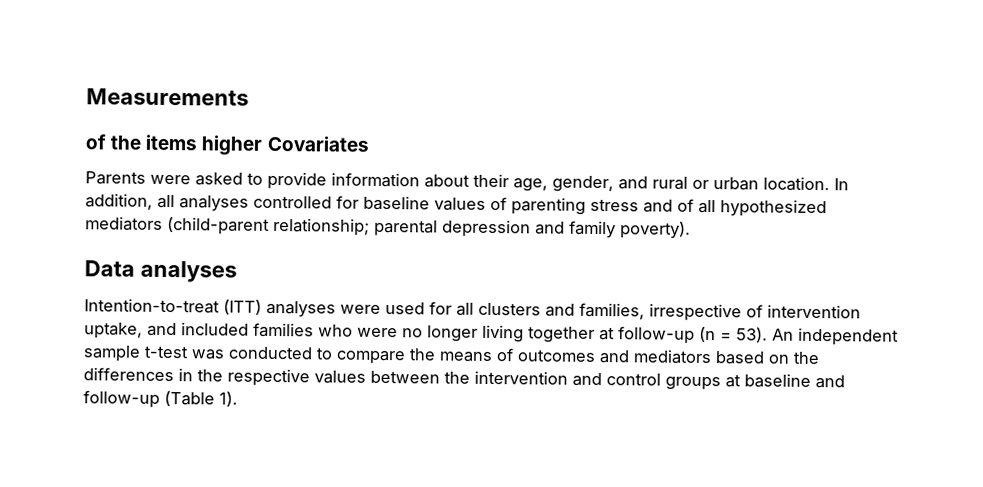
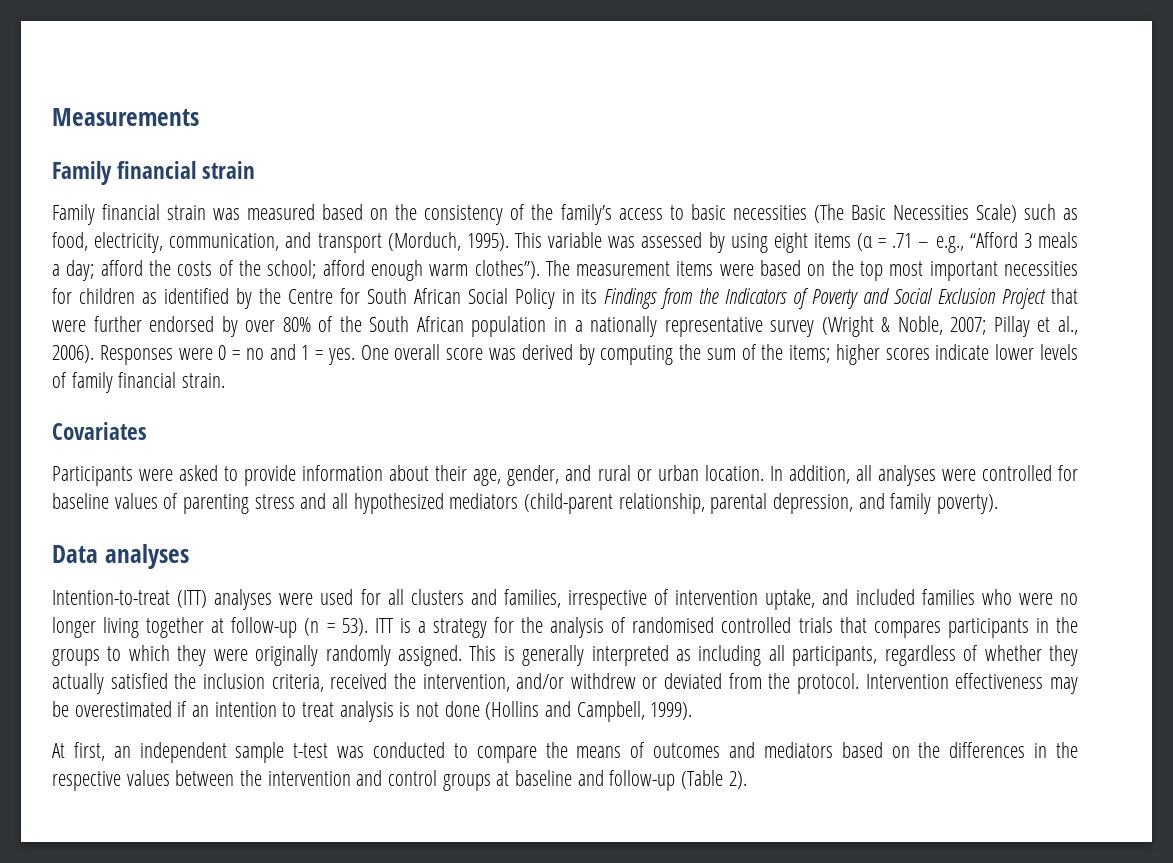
[85,134,263,156] of the items higher -> [52,161,256,185] [52,204,1078,225] [52,232,1079,253] [52,260,1079,281] [52,288,1079,309] [52,316,1078,337] [52,344,1078,365] [52,372,226,393] Family financial strain // Family financial strain was measured based on the consistency of the family’s access to basic necessities (The Basic Necessities Scale) such as food, electricity, communication, and transport (Morduch, 1995). This variable was assessed by using eight items (α = .71 – e.g., “Afford 3 meals a day; afford the costs of the school; afford enough warm clothes”). The measurement items were based on the top most important necessities for children as identified by the Centre for South African Social Policy in its Findings from the Indicators of Poverty and Social Exclusion Project that were further endorsed by over 80% of the South African population in a nationally representative survey (Wright & Noble, 2007; Pillay et al., 2006). Responses were 0 = no and 1 = yes. One overall score was derived by computing the sum of the items; higher scores indicate lower levels of family financial strain. //
[85,171,146,185] Parents -> [52,466,133,486] Participants
(249, 203) none -> [941,469,976,481] were
[677,198,694,212] of -> (327, 501) none
[273,217,531,238] relationship; parental depression -> [618,493,854,514] relationship, parental depression,
[772,328,794,341] An -> [374,617,1078,638] [52,645,1079,666] [52,673,1078,694] [52,701,693,722] [52,742,131,761] ITT is a strategy for the analysis of randomised controlled trials that compares participants in the groups to which they were originally randomly assigned. This is generally interpreted as including all participants, regardless of whether they actually satisfied the inclusion criteria, received the intervention, and/or withdrew or deviated from the protocol. Intervention effectiveness may be overestimated if an intention to treat analysis is not done (Hollins and Campbell, 1999). // At first, an
[219,391,238,407] 1). -> [728,771,747,789] 2).

